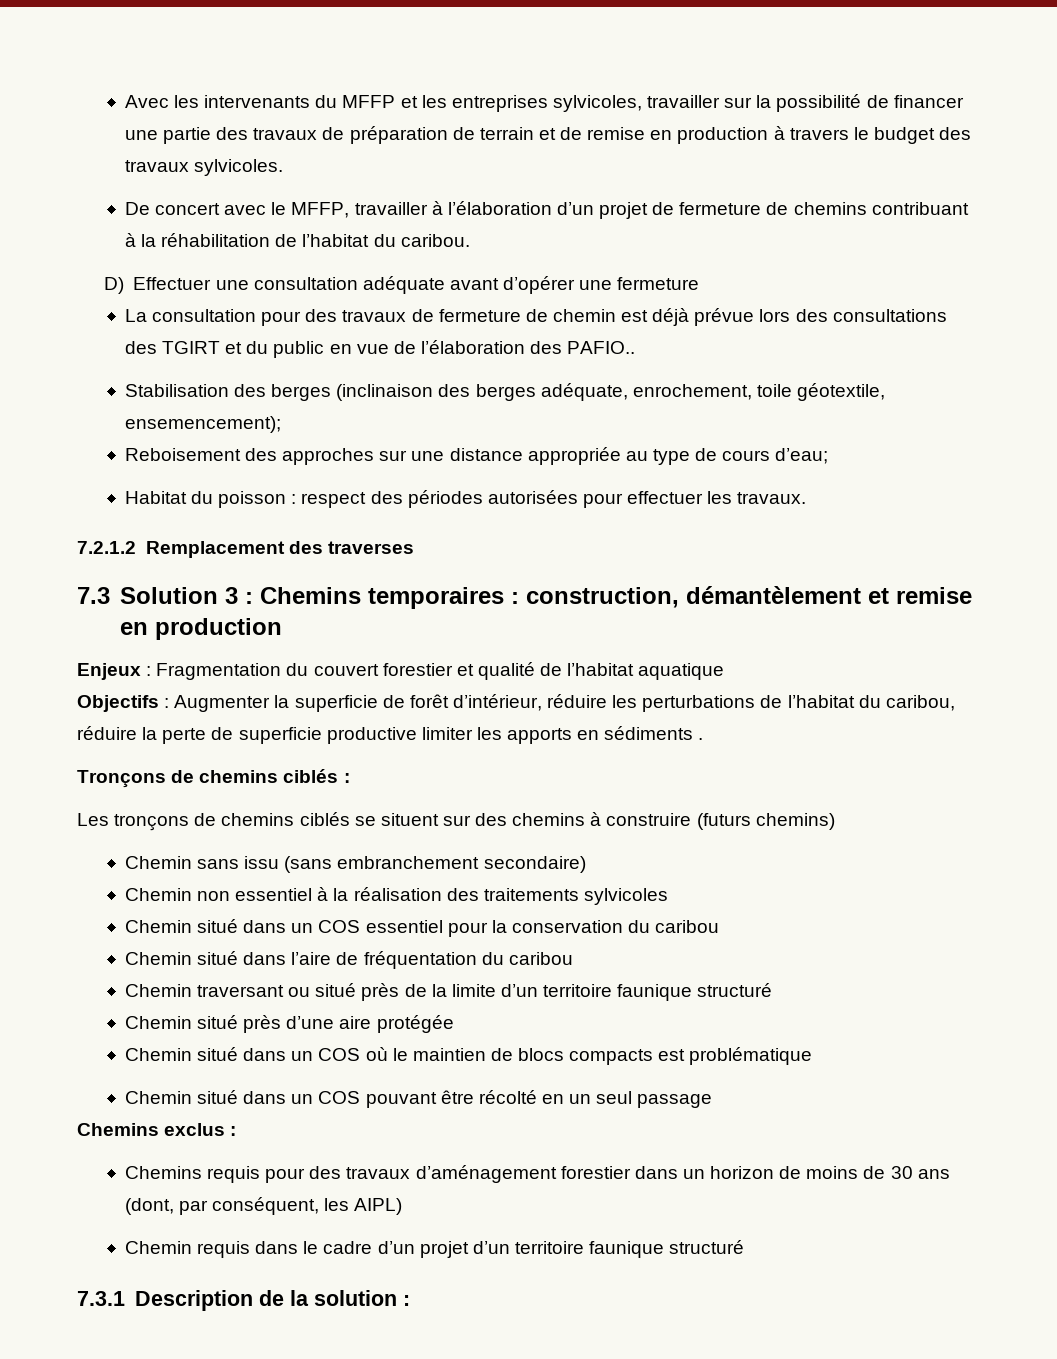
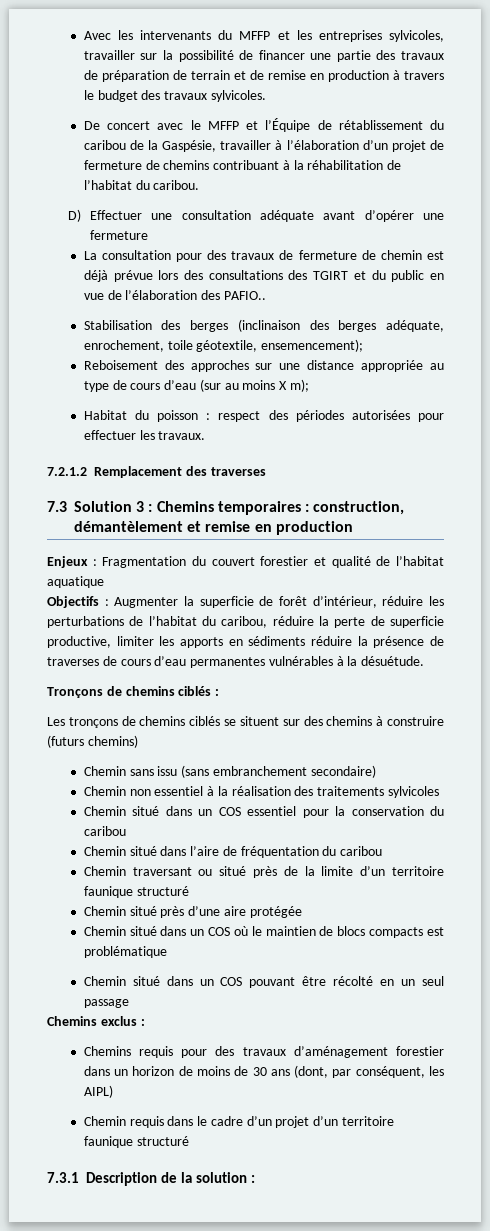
[291,202,350,218] MFFP, -> [207,118,445,132] [83,140,217,152] MFFP et l’Équipe de rétablissement du caribou de la Gaspésie,
[775,448,829,464] d’eau; -> [164,379,310,392] d’eau (sur au moins X m);
[326,727,417,744] productive -> [47,636,111,648] productive,
[698,738,704,740] . -> [311,636,445,648] [47,656,425,668] réduire la présence de traverses de cours d’eau permanentes vulnérables à la désuétude.

